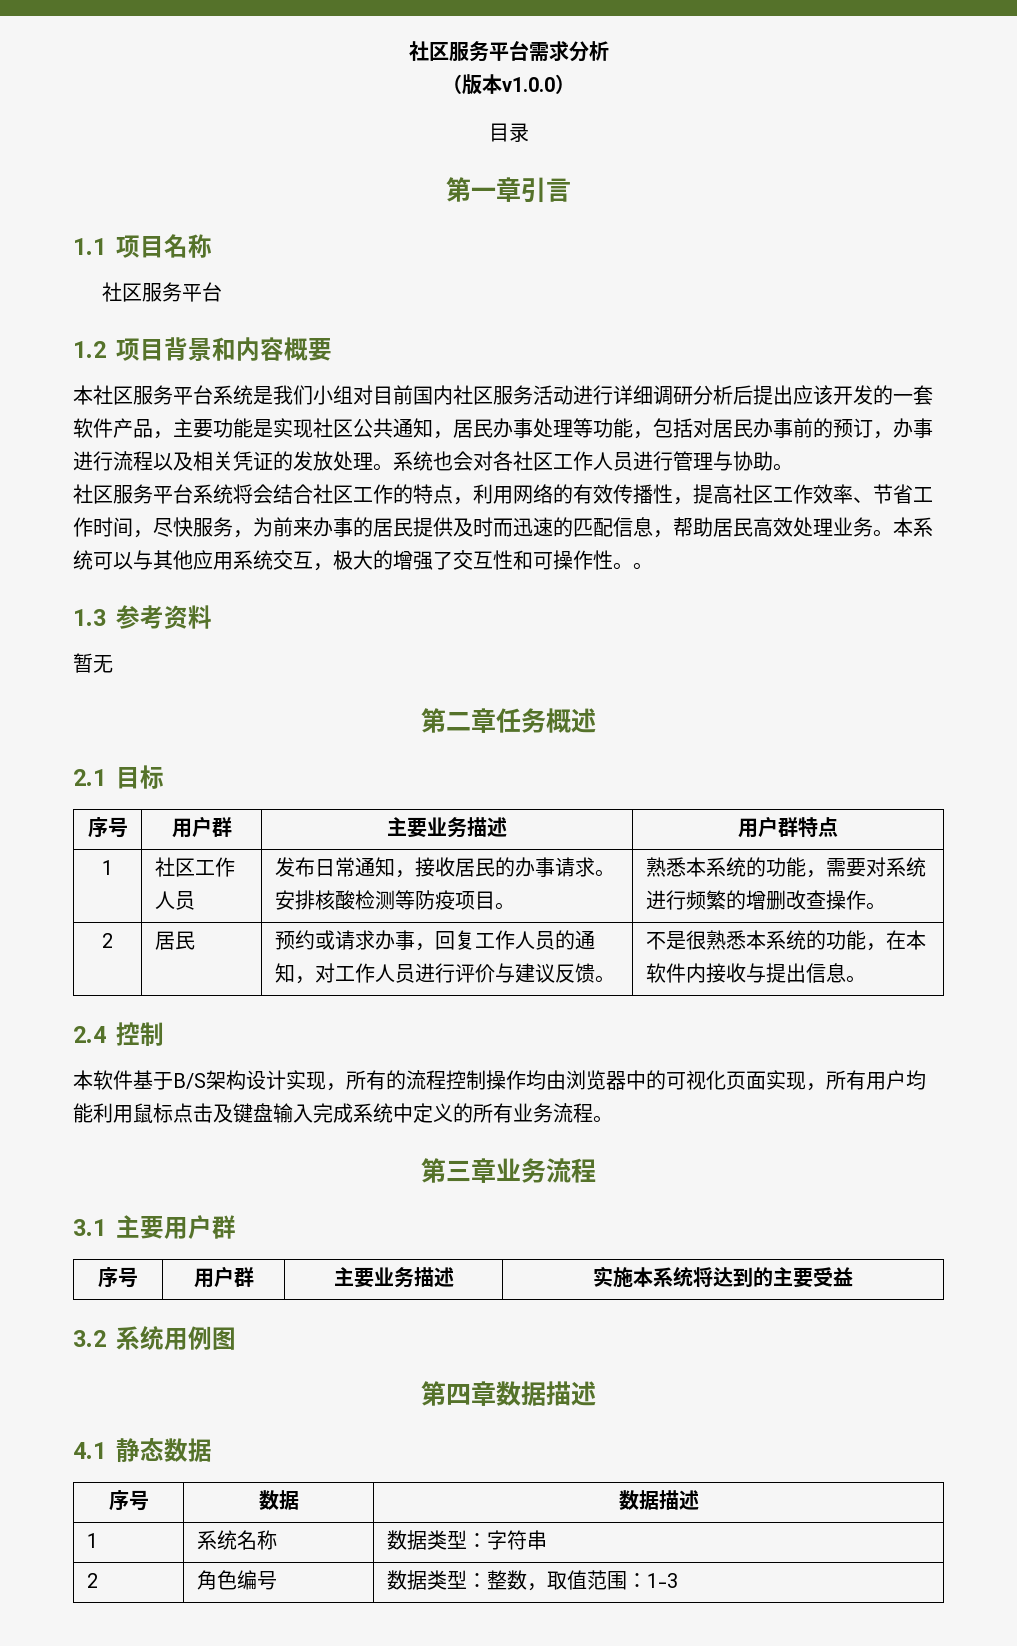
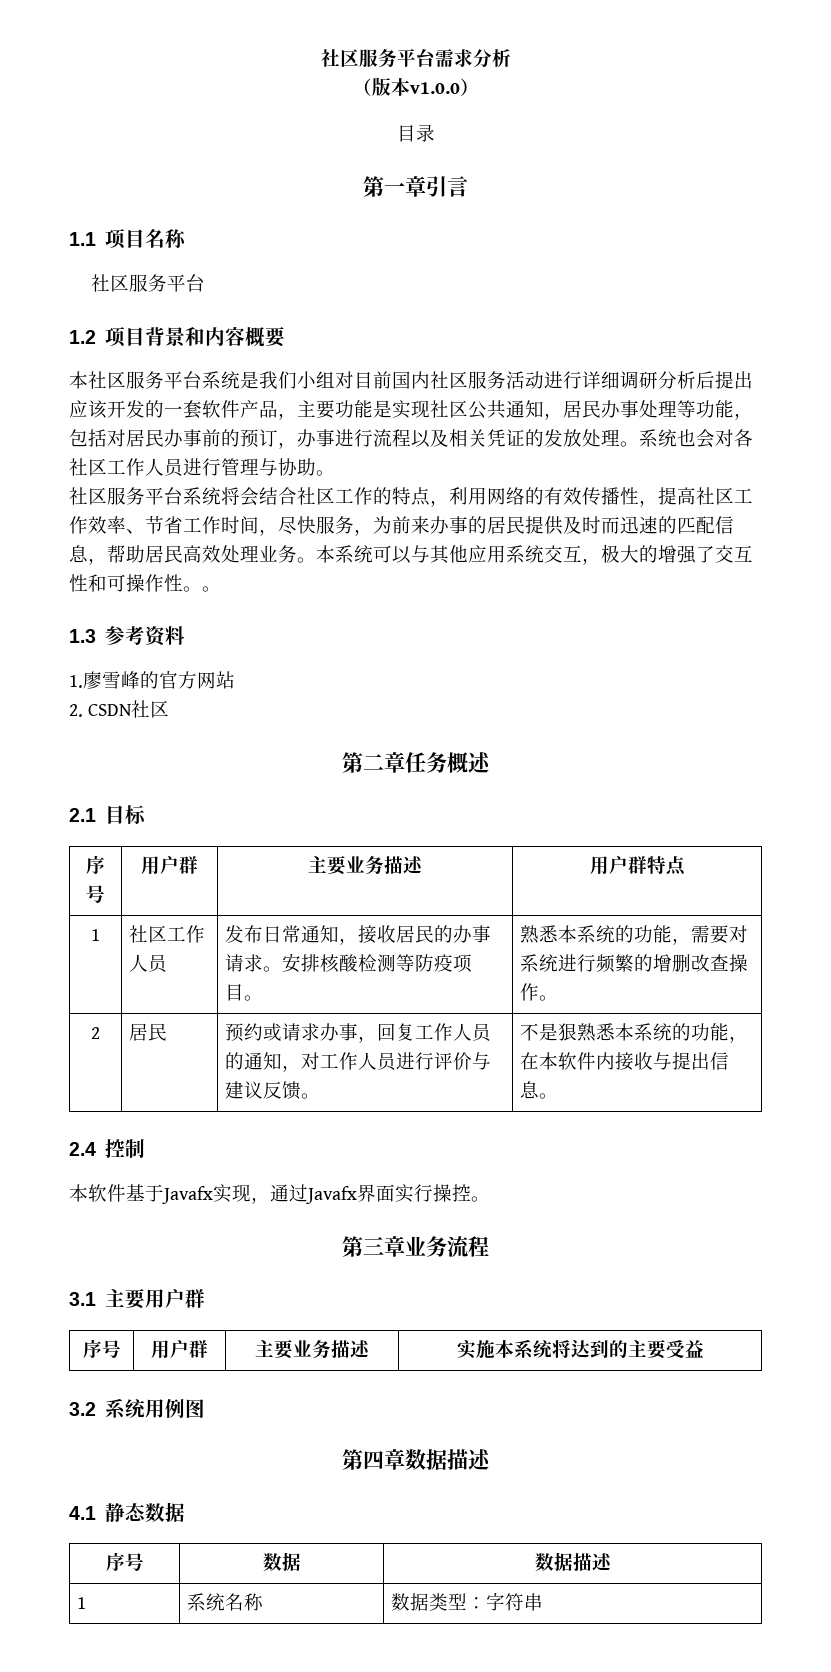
[73,653,113,673] 暂无 -> [69,671,235,689] [69,700,169,718] 1.廖雪峰的官方网站 // 2. CSDN社区
[685,930,706,950] 很 -> [557,1023,577,1041] 狠
[173,1070,926,1091] [73,1103,593,1123] B/S架构设计实现，所有的流程控制操作均由浏览器中的可视化页面实现，所有用户均能利用鼠标点击及键盘输入完成系统中定义的所有业务流程 -> [162,1184,471,1204] Javafx实现，通过Javafx界面实行操控
[86,1573,98,1588] [196,1570,277,1590] [386,1570,678,1591] // 2 | 角色编号 | 数据类型：整数，取值范围：1-3 -> (543, 1602) none

